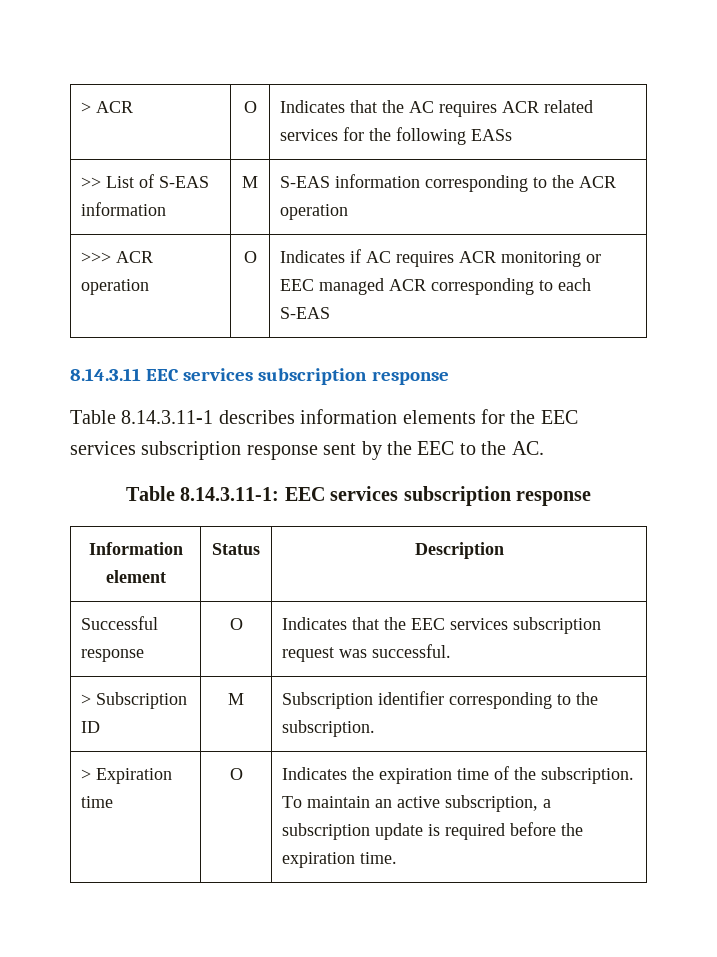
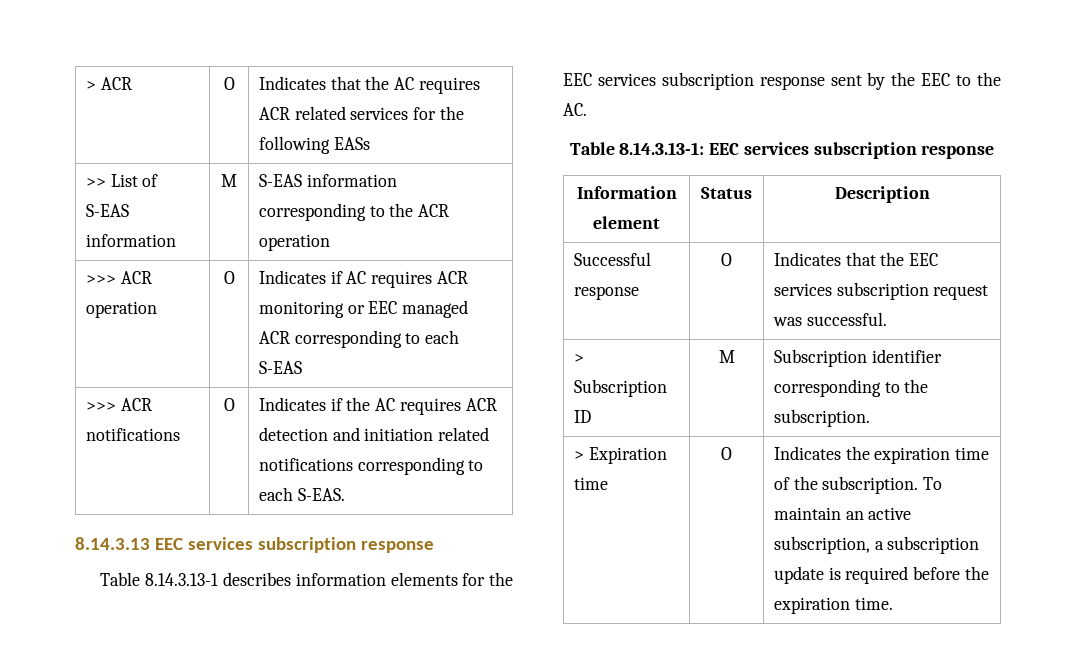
[70,368,141,381] // 8.14.3.11 -> [86,398,152,411] [86,428,181,441] [223,398,235,411] [259,397,497,415] [259,427,490,441] [259,457,484,475] [259,487,345,501] [75,537,150,550] // >>> ACR notifications | O | Indicates if the AC requires ACR detection and initiation related notifications corresponding to each S-EAS. // 8.14.3.13
[121,410,214,424] 8.14.3.11-1 -> [145,573,219,586] 8.14.3.13-1
[180,487,280,501] 8.14.3.11-1: -> [619,142,705,155] 8.14.3.13-1:

